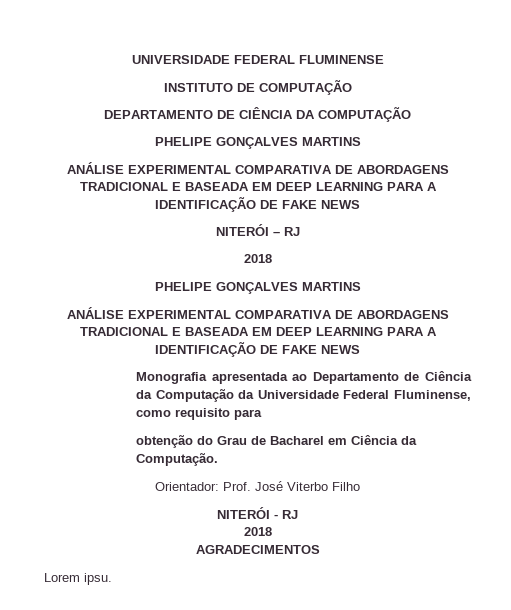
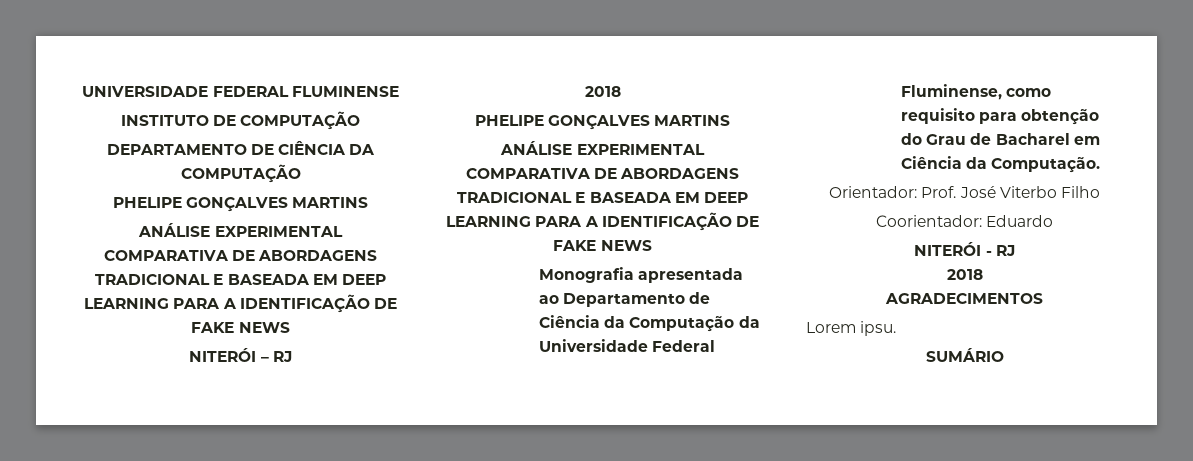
(262, 414) // -> (1018, 118) none
(360, 486) none -> [875,215,1054,227] // Coorientador: Eduardo
(112, 579) none -> [925,348,1004,362] // SUMÁRIO

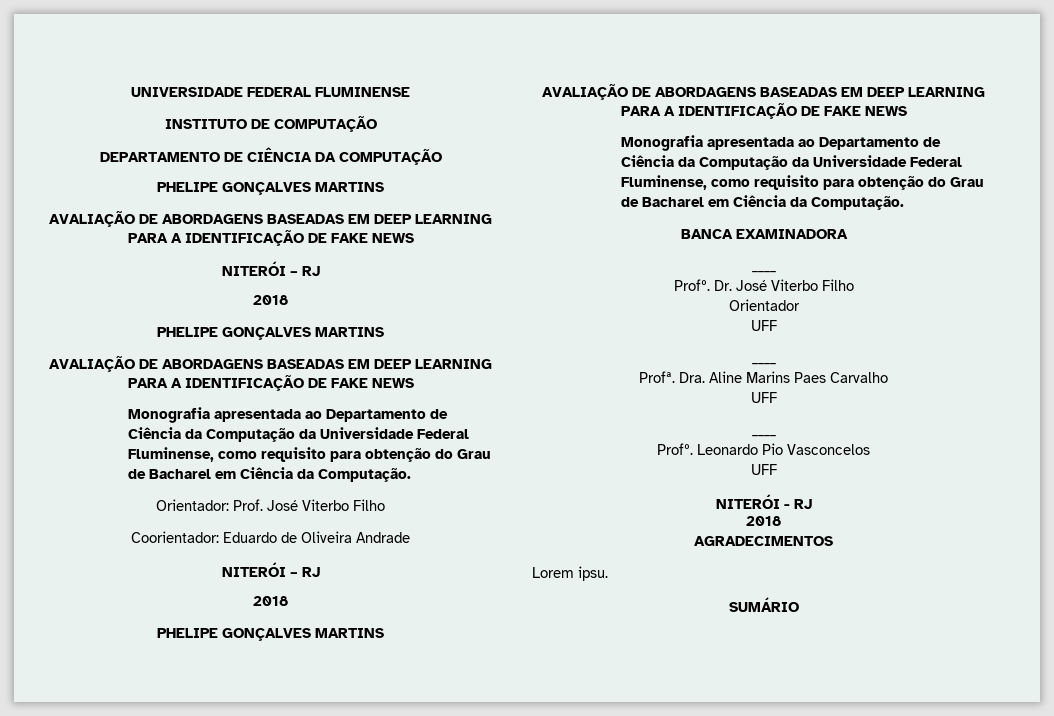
[138,223,343,237] [103,250,378,261] [95,274,310,285] ANÁLISE EXPERIMENTAL COMPARATIVA DE ABORDAGENS TRADICIONAL E BASEADA -> [49,211,344,227] AVALIAÇÃO DE ABORDAGENS BASEADAS
[500,141,705,155] [465,168,740,179] [457,192,672,203] ANÁLISE EXPERIMENTAL COMPARATIVA DE ABORDAGENS TRADICIONAL E BASEADA -> [49,356,344,372] AVALIAÇÃO DE ABORDAGENS BASEADAS
(1054, 221) none -> [281,531,410,543] [221,562,320,577] [253,596,288,606] [157,628,384,641] [542,84,985,100] [620,103,907,119] [620,135,941,151] [620,155,962,170] [620,175,984,190] [620,195,904,210] [680,229,848,239] [751,271,776,273] [673,279,854,291] [728,299,800,311] [750,320,777,331] [751,363,776,365] [639,371,888,383] [750,392,777,403] [751,435,776,437] [657,443,870,455] [750,464,777,475] de Oliveira Andrade // NITERÓI – RJ // 2018 // PHELIPE GONÇALVES MARTINS // AVALIAÇÃO DE ABORDAGENS BASEADAS EM DEEP LEARNING PARA A IDENTIFICAÇÃO DE FAKE NEWS // Monografia apresentada ao Departamento de Ciência da Computação da Universidade Federal Fluminense, como requisito para obtenção do Grau de Bacharel em Ciência da Computação. // BANCA EXAMINADORA // ____ // Profº. Dr. José Viterbo Filho // Orientador // UFF // ____ // Profª. Dra. Aline Marins Paes Carvalho // UFF // ____ // Profº. Leonardo Pio Vasconcelos // UFF

